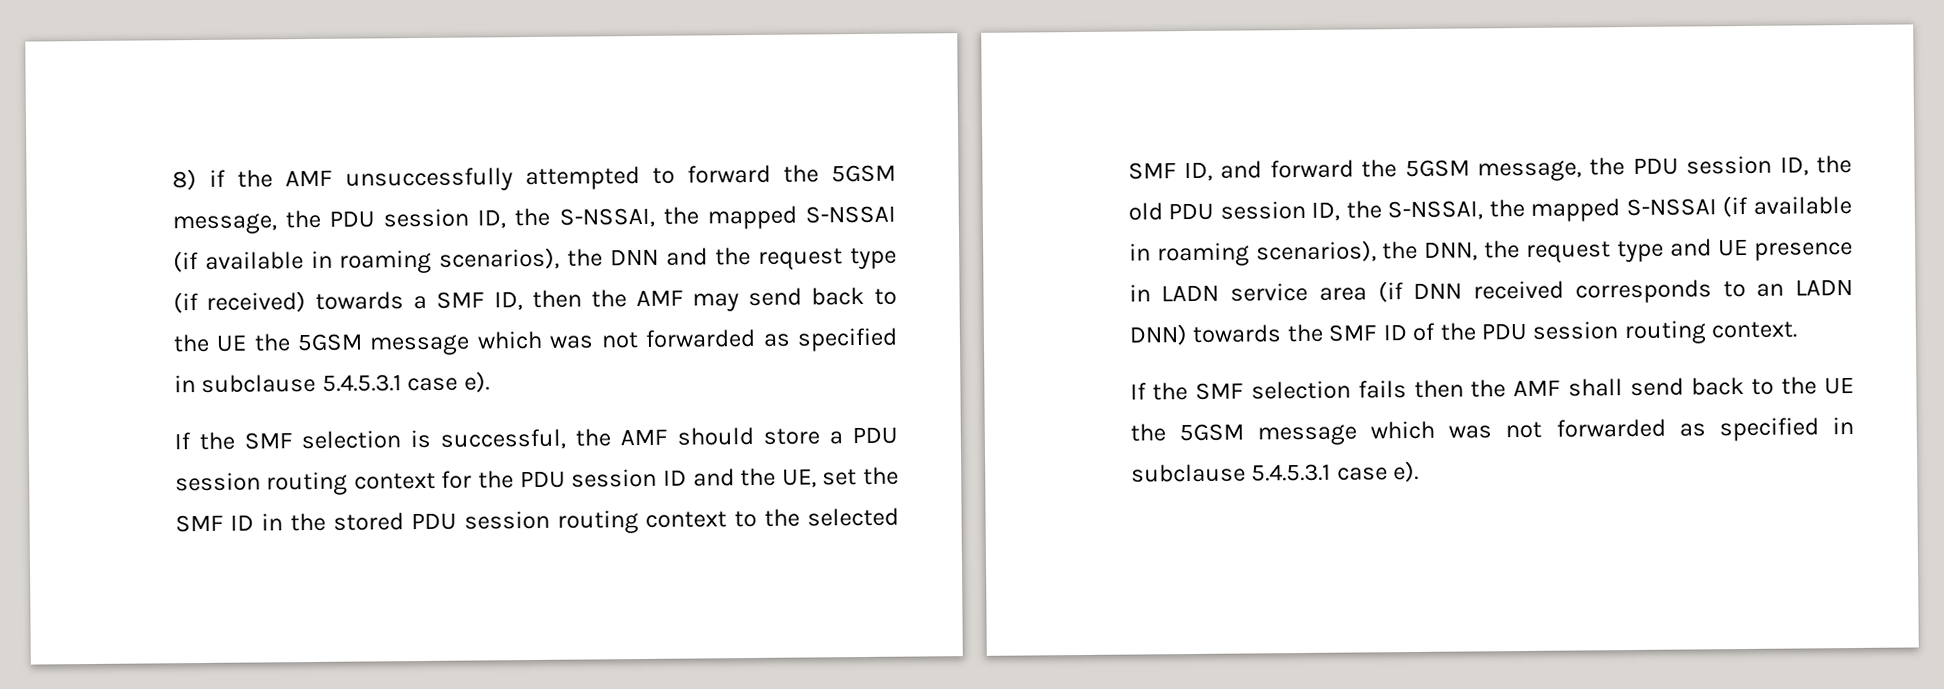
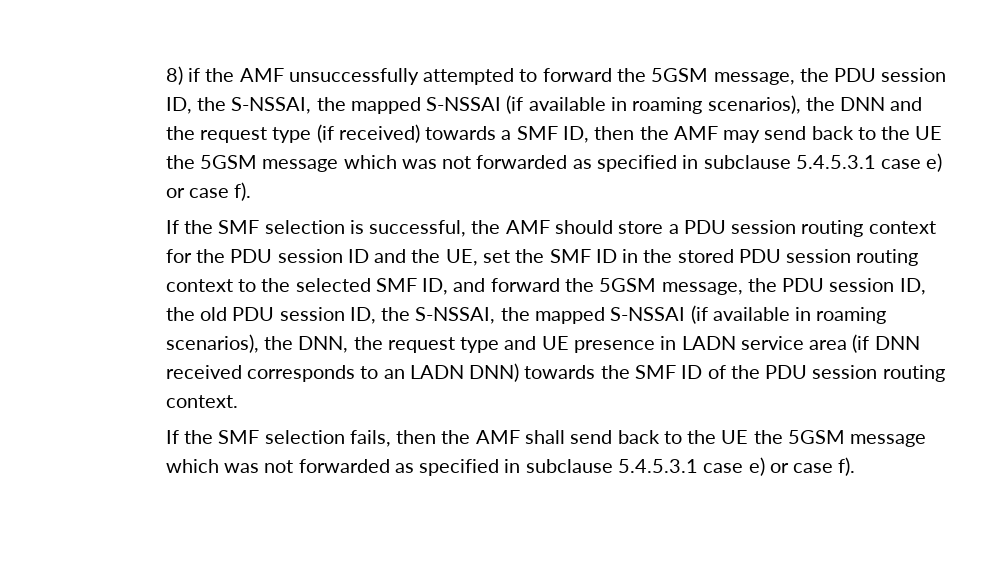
[463,371,490,393] e). -> [926,153,943,172] [165,182,252,201] e) or case f).
[1357,380,1407,399] fails -> [349,430,391,447] fails,
[1393,460,1420,483] e). -> [748,457,856,476] e) or case f).

